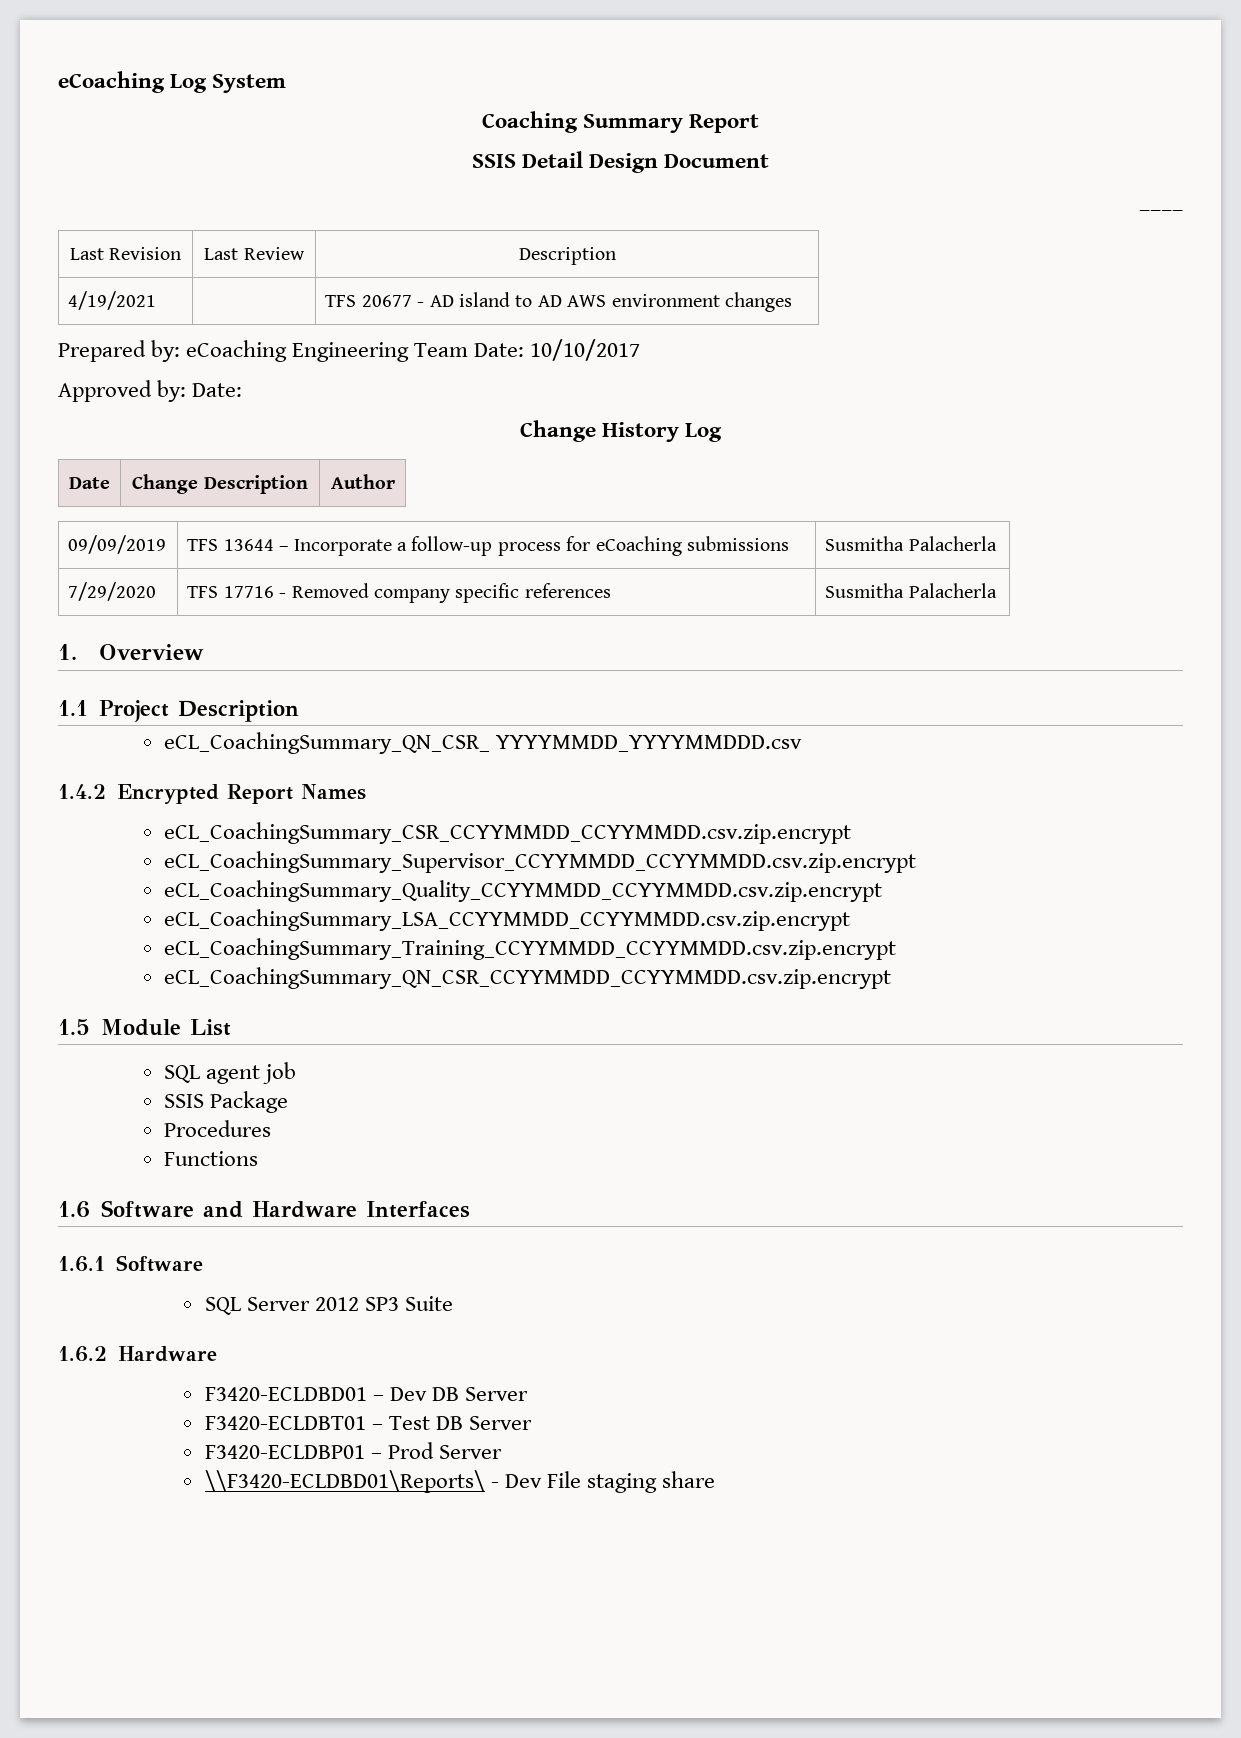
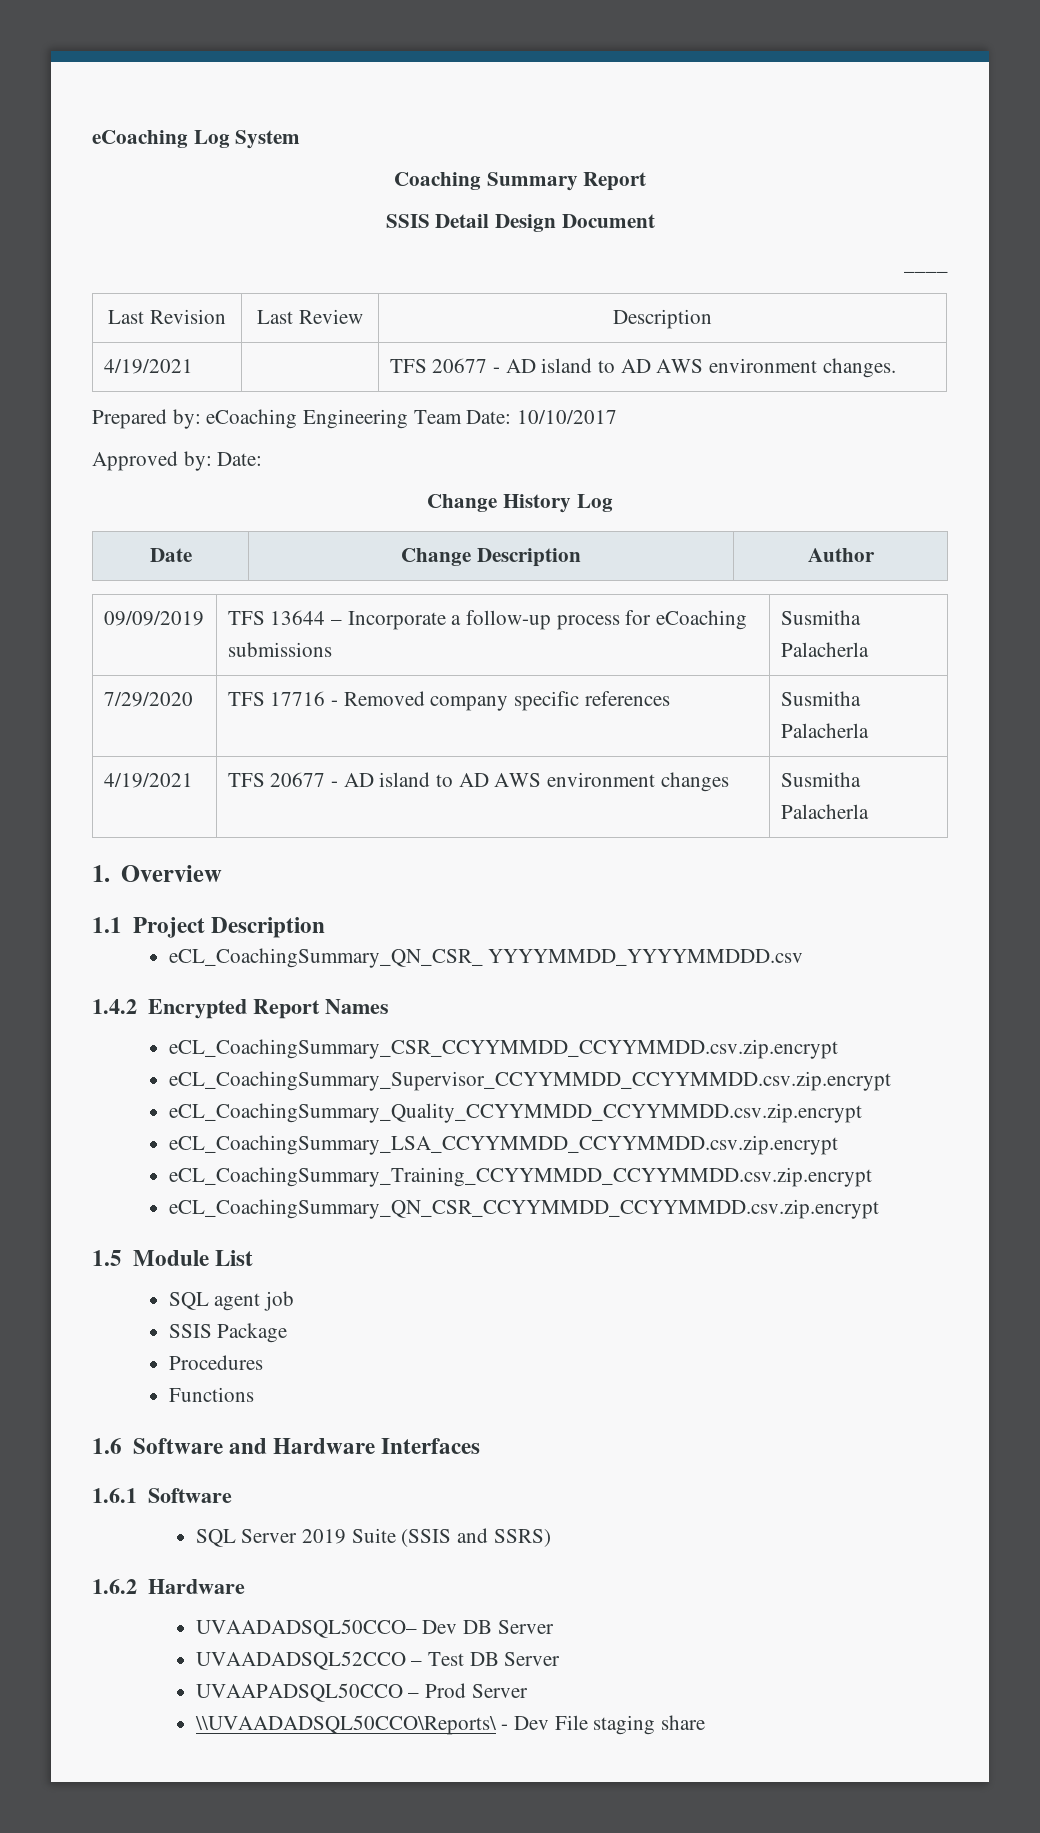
[724,292,792,312] changes -> [822,358,896,378] changes.
(997, 590) none -> [103,773,193,788] [227,772,729,792] [780,772,861,787] [780,804,869,819] // 4/19/2021 | TFS 20677 - AD island to AD AWS environment changes | Susmitha Palacherla
[314,1297,399,1311] 2012 SP3 -> [301,1529,346,1544] 2019
(453, 1303) none -> [401,1528,551,1547] (SSIS and SSRS)
[204,1387,384,1401] F3420-ECLDBD01 – -> [195,1619,417,1638] UVAADADSQL50CCO–
[204,1416,366,1430] F3420-ECLDBT01 -> [195,1651,406,1670] UVAADADSQL52CCO
[204,1445,365,1459] F3420-ECLDBP01 -> [195,1683,403,1702] UVAAPADSQL50CCO
[204,1470,485,1493] \\F3420-ECLDBD01\Reports\ -> [194,1715,497,1735] \\UVAADADSQL50CCO\Reports\

